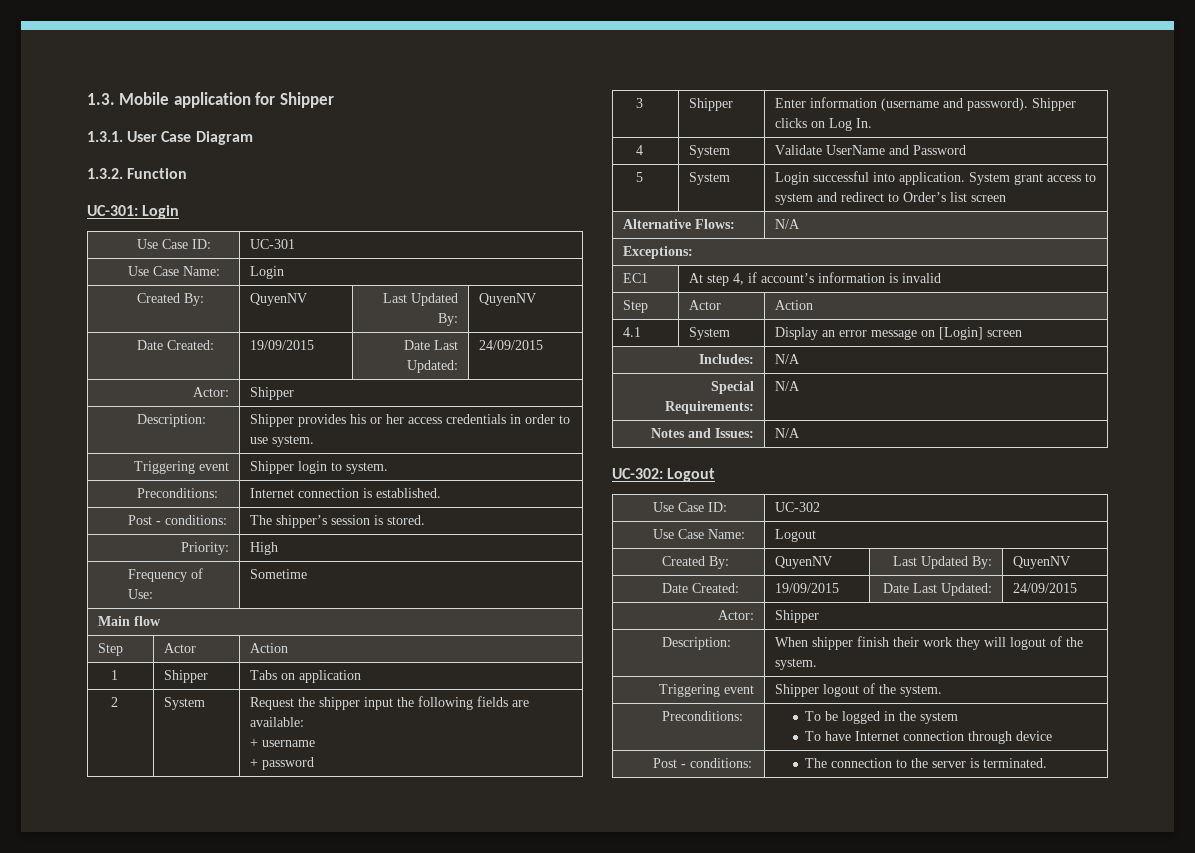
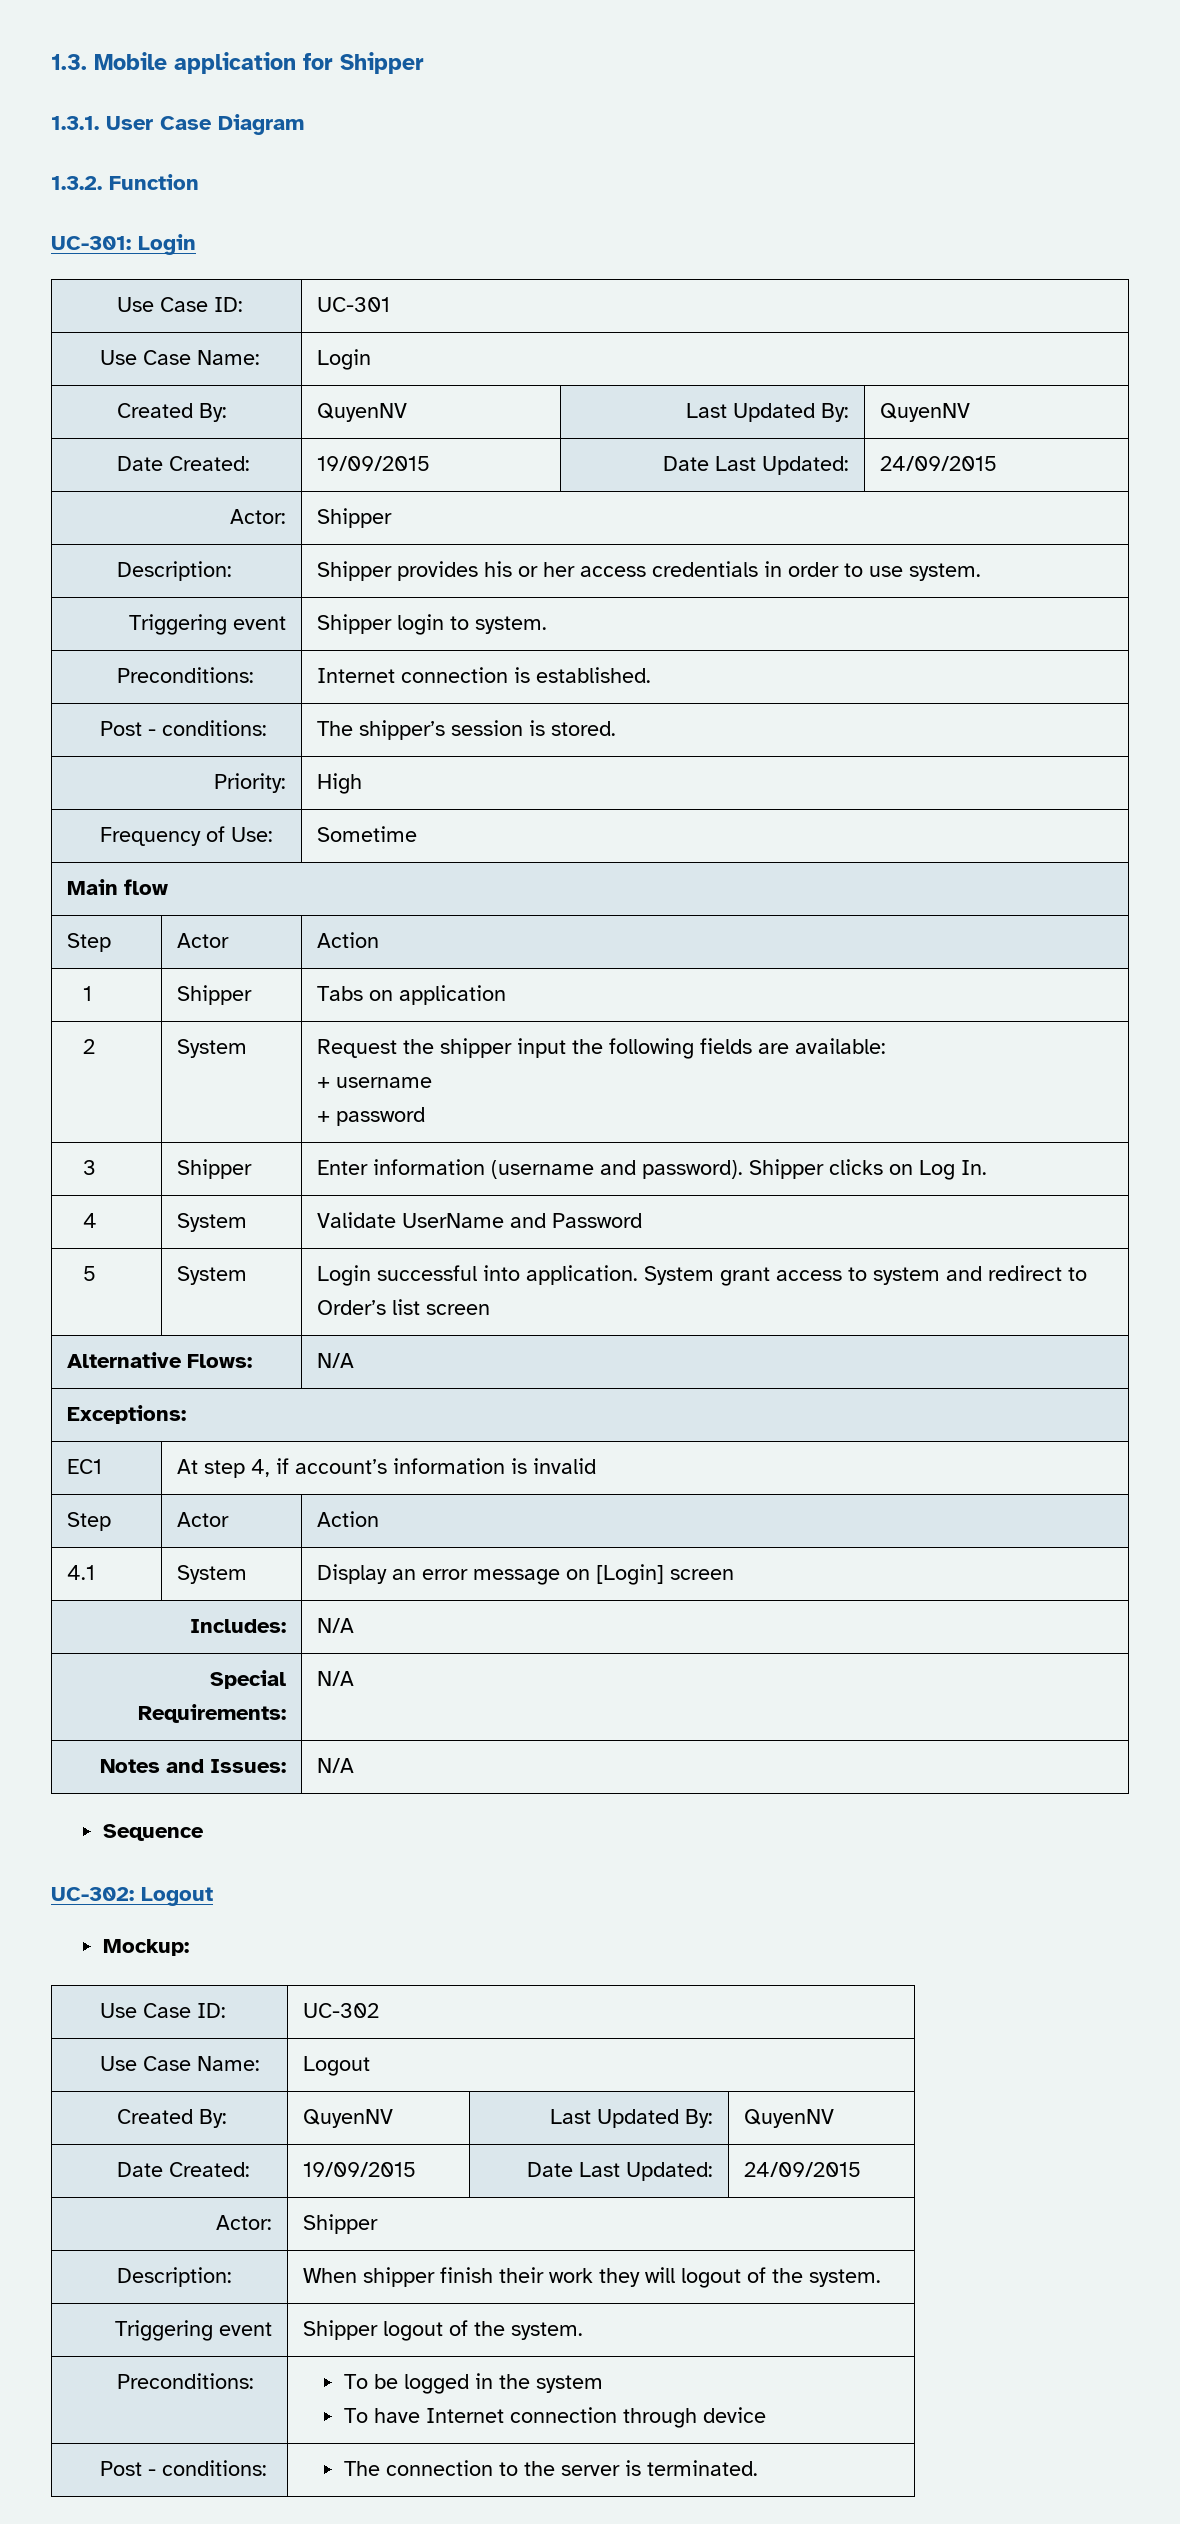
(800, 433) none -> [103,1824,205,1841] // Sequence
(716, 475) none -> [103,1939,190,1956] // Mockup:

